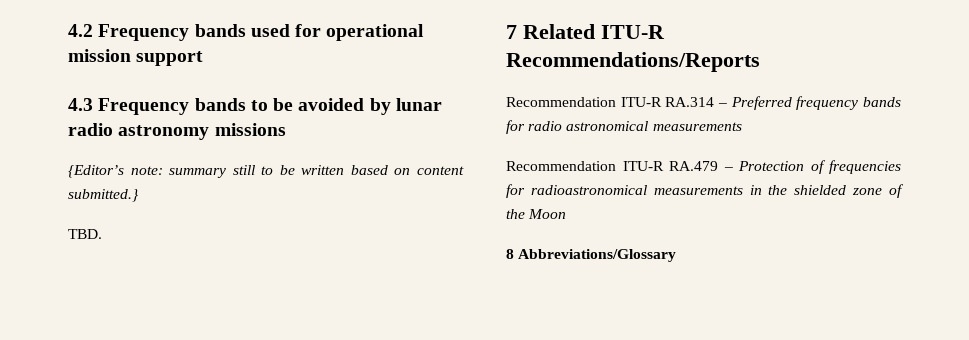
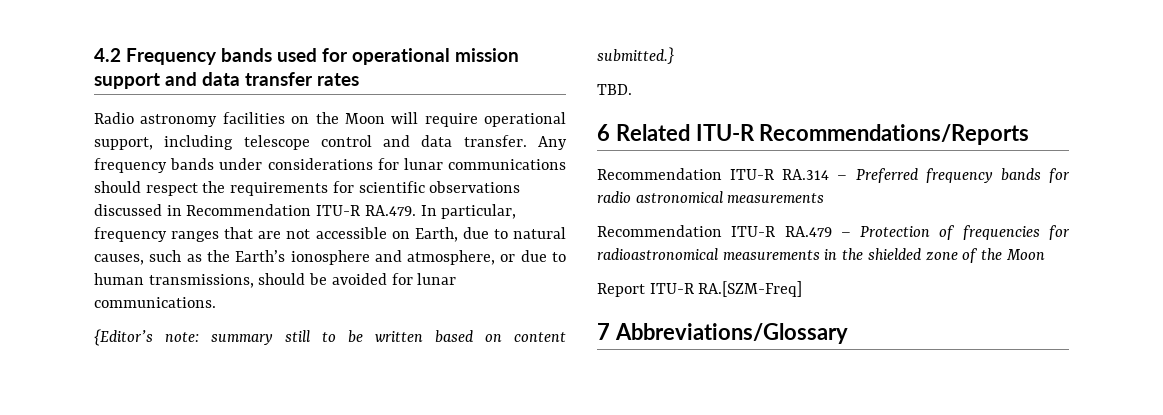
[68,98,442,115] [68,123,286,140] // 4.3 Frequency bands to be avoided by lunar radio astronomy missions -> [165,72,359,86] [94,112,566,127] [94,135,567,150] [94,158,566,173] [94,181,521,196] [94,204,517,219] [94,227,567,242] [94,250,566,265] [94,273,457,288] [94,297,216,308] and data transfer rates // Radio astronomy facilities on the Moon will require operational support, including telescope control and data transfer. Any frequency bands under considerations for lunar communications should respect the requirements for scientific observations discussed in Recommendation ITU-R RA.479. In particular, frequency ranges that are not accessible on Earth, due to natural causes, such as the Earth’s ionosphere and atmosphere, or due to human transmissions, should be avoided for lunar communications.
[506,25,517,39] 7 -> [597,124,610,141] 6
[506,249,514,259] 8 -> [597,281,803,297] [597,323,610,340] Report ITU-R RA.[SZM-Freq] // 7

